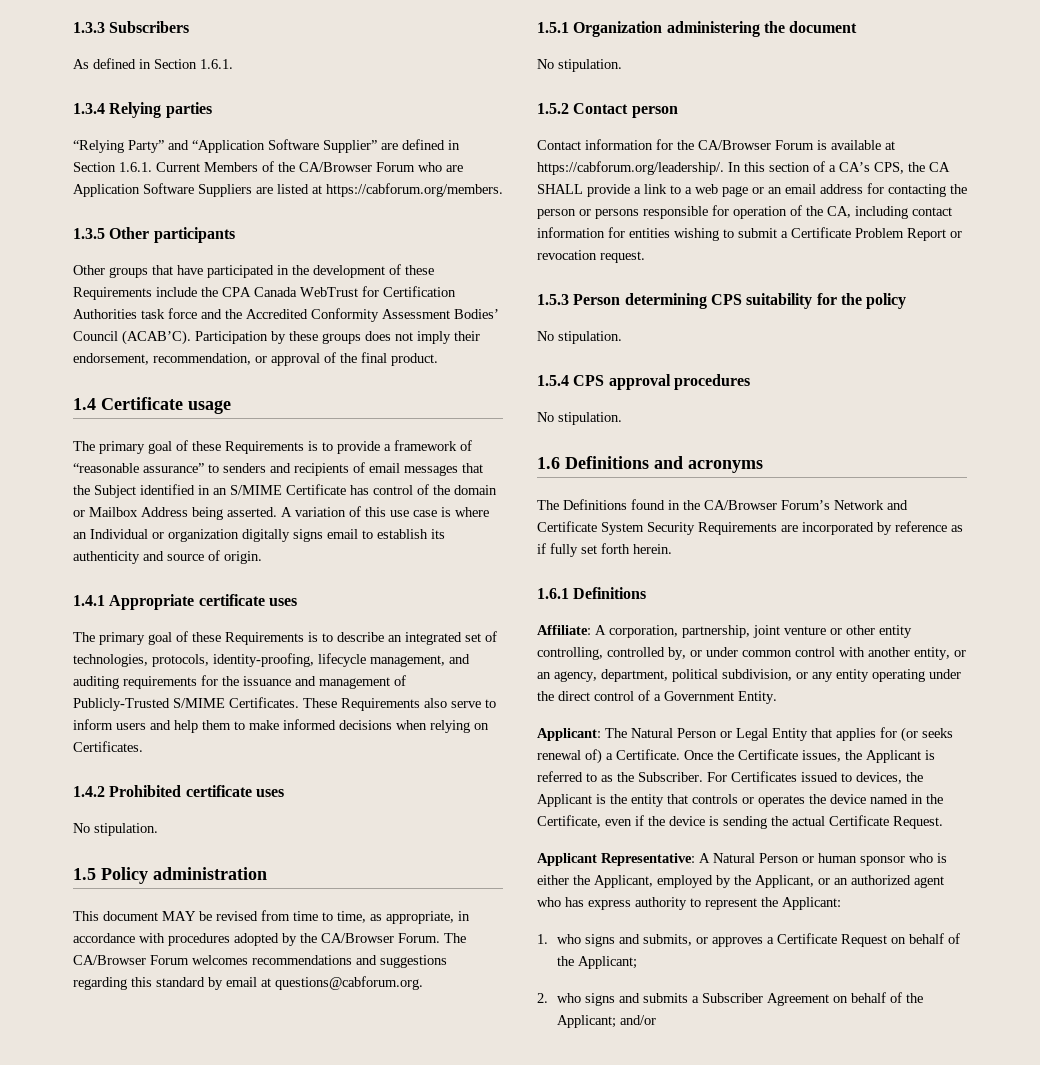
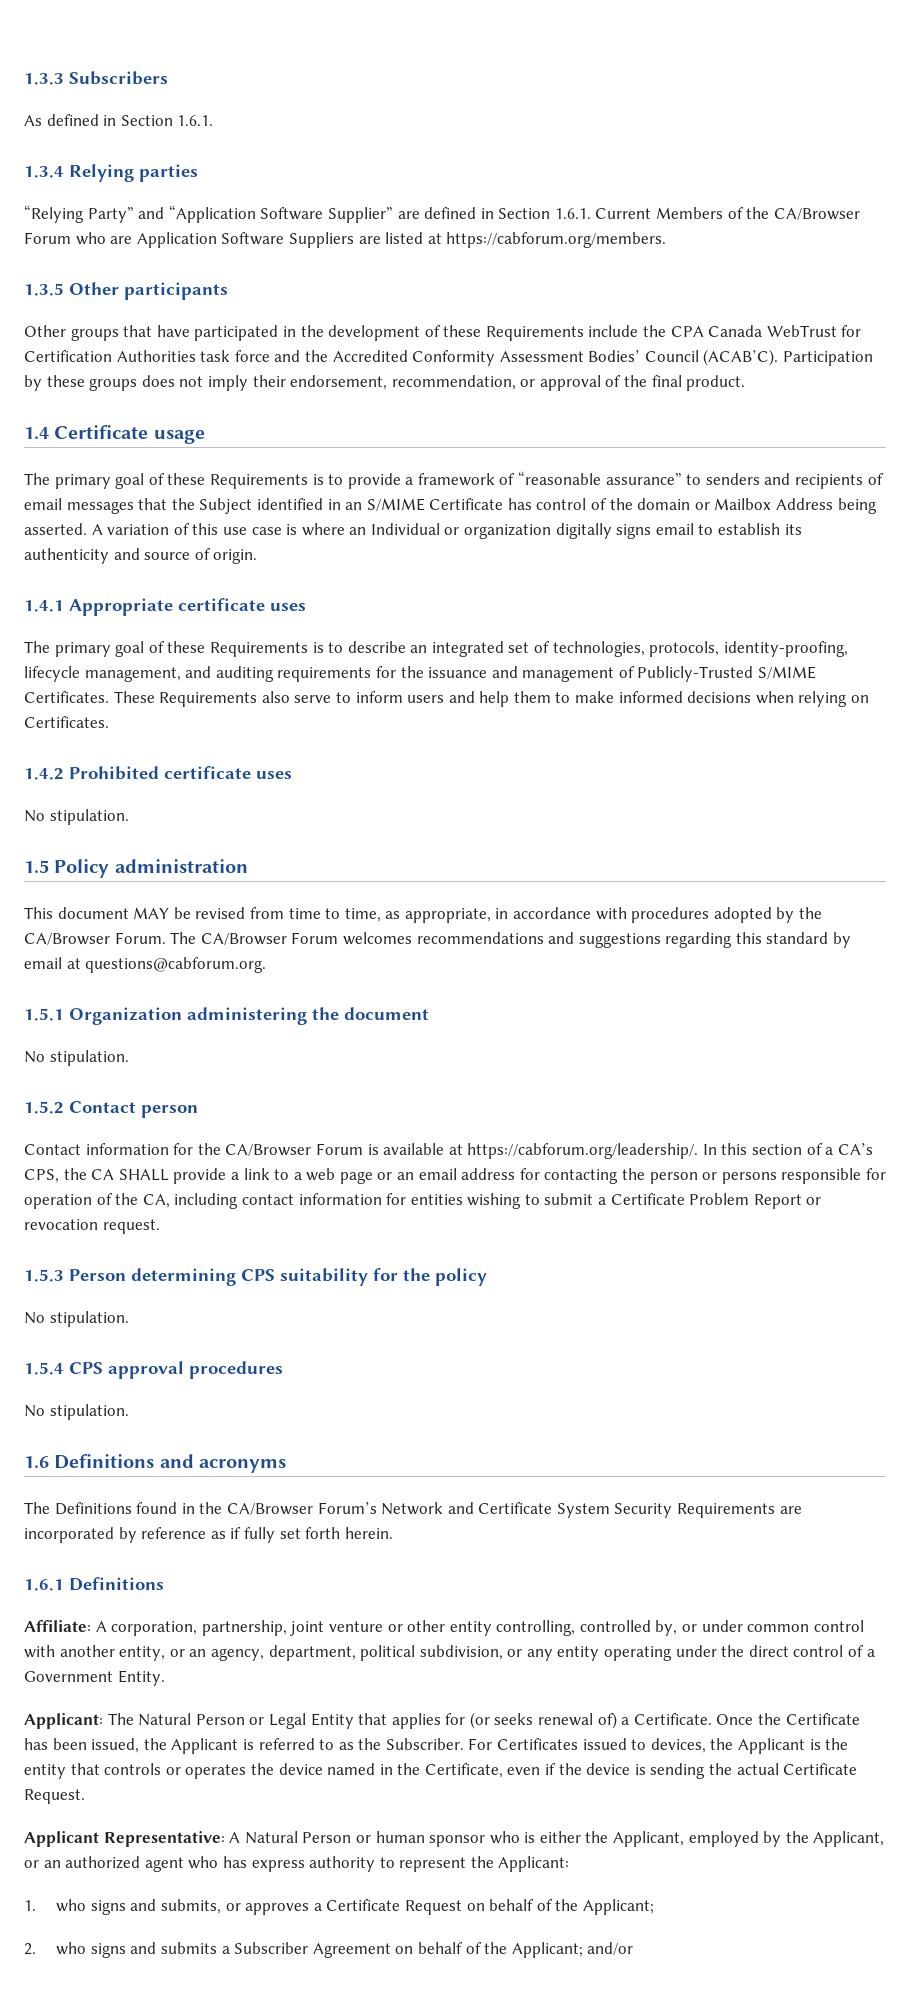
[802,750,841,762] issues, -> [24,1738,140,1753] has been issued,

